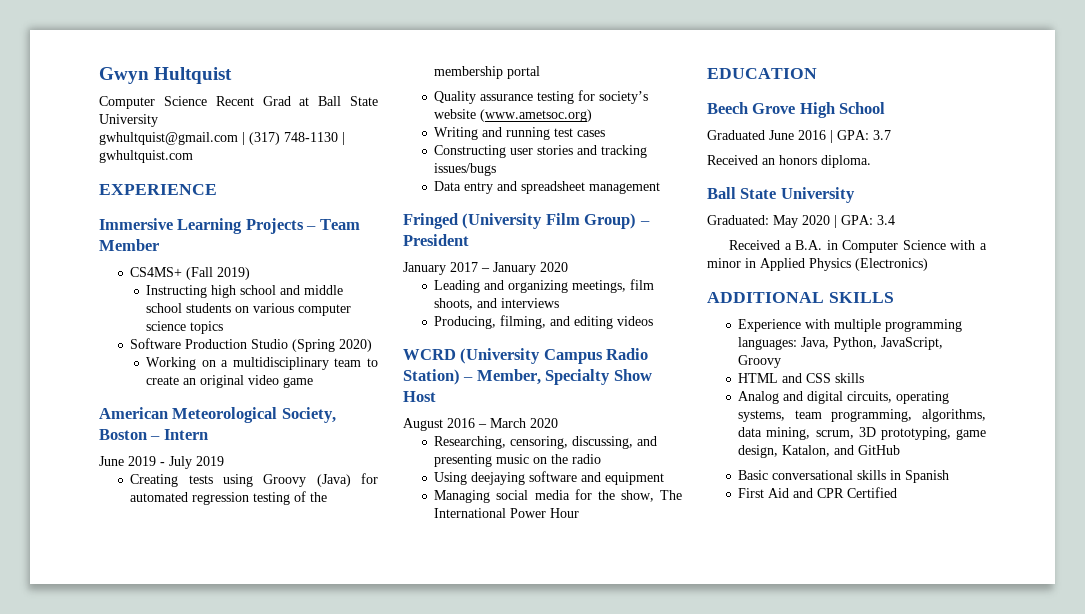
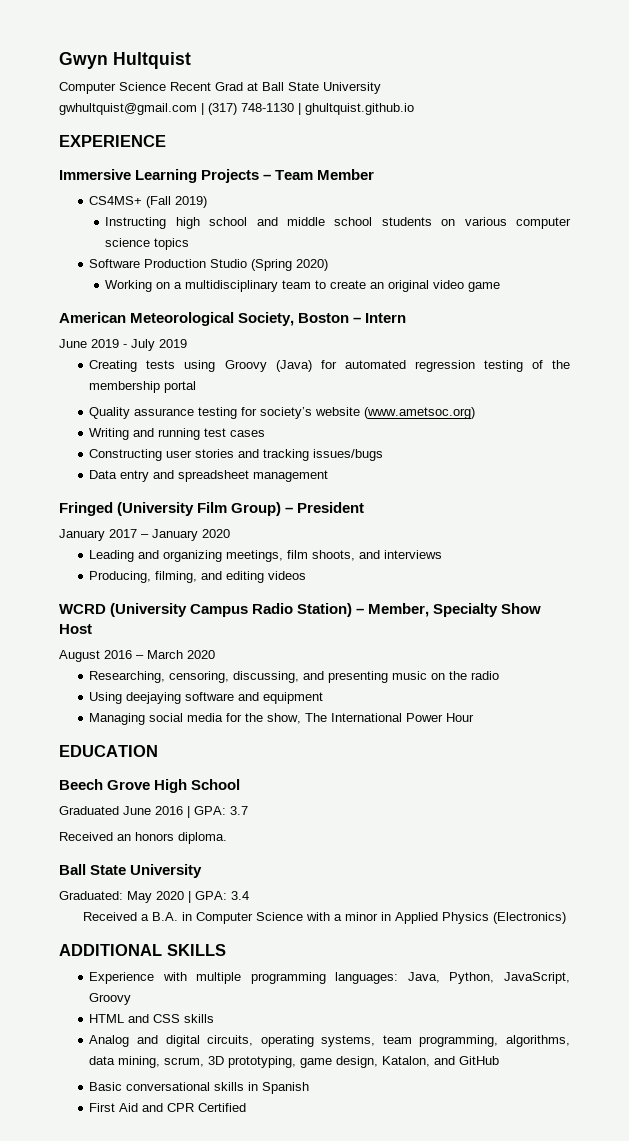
[99,150,193,163] gwhultquist.com -> [305,103,414,115] ghultquist.github.io

